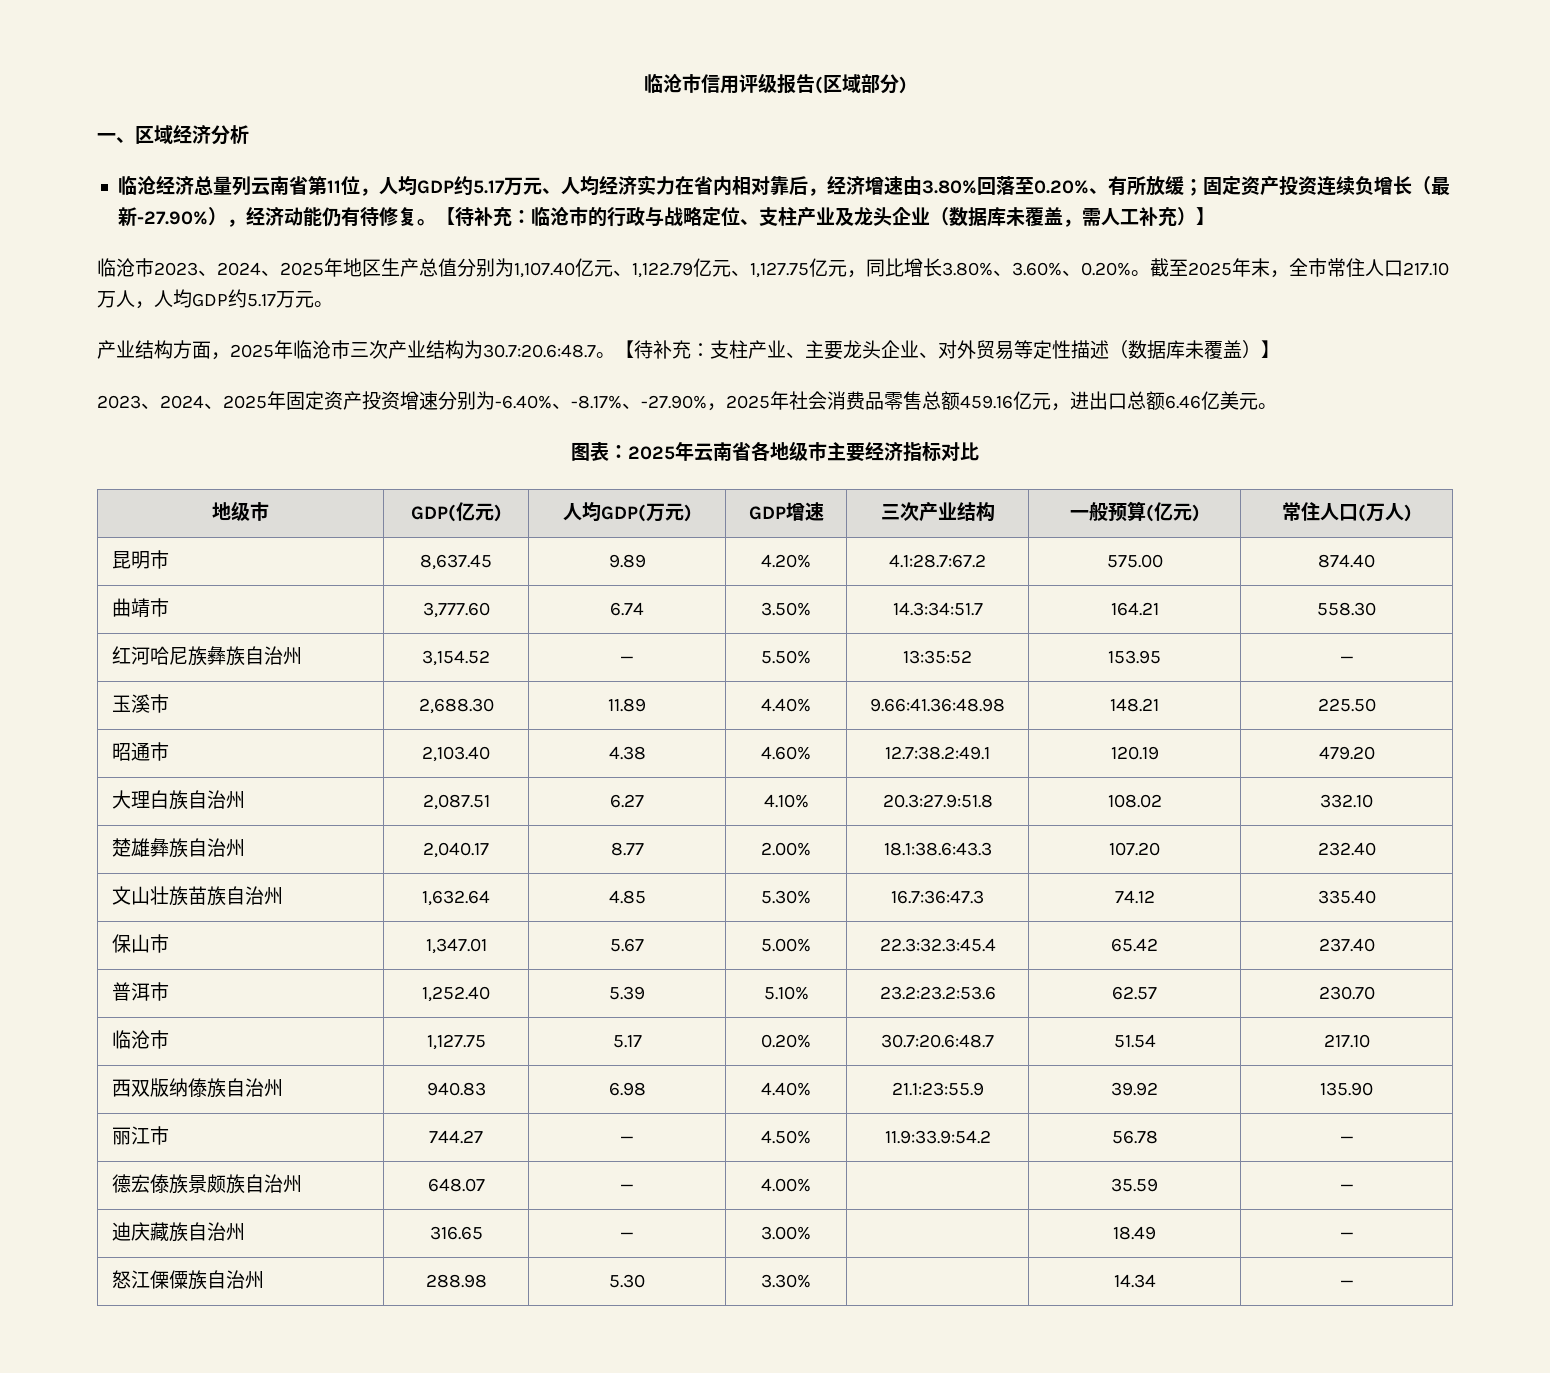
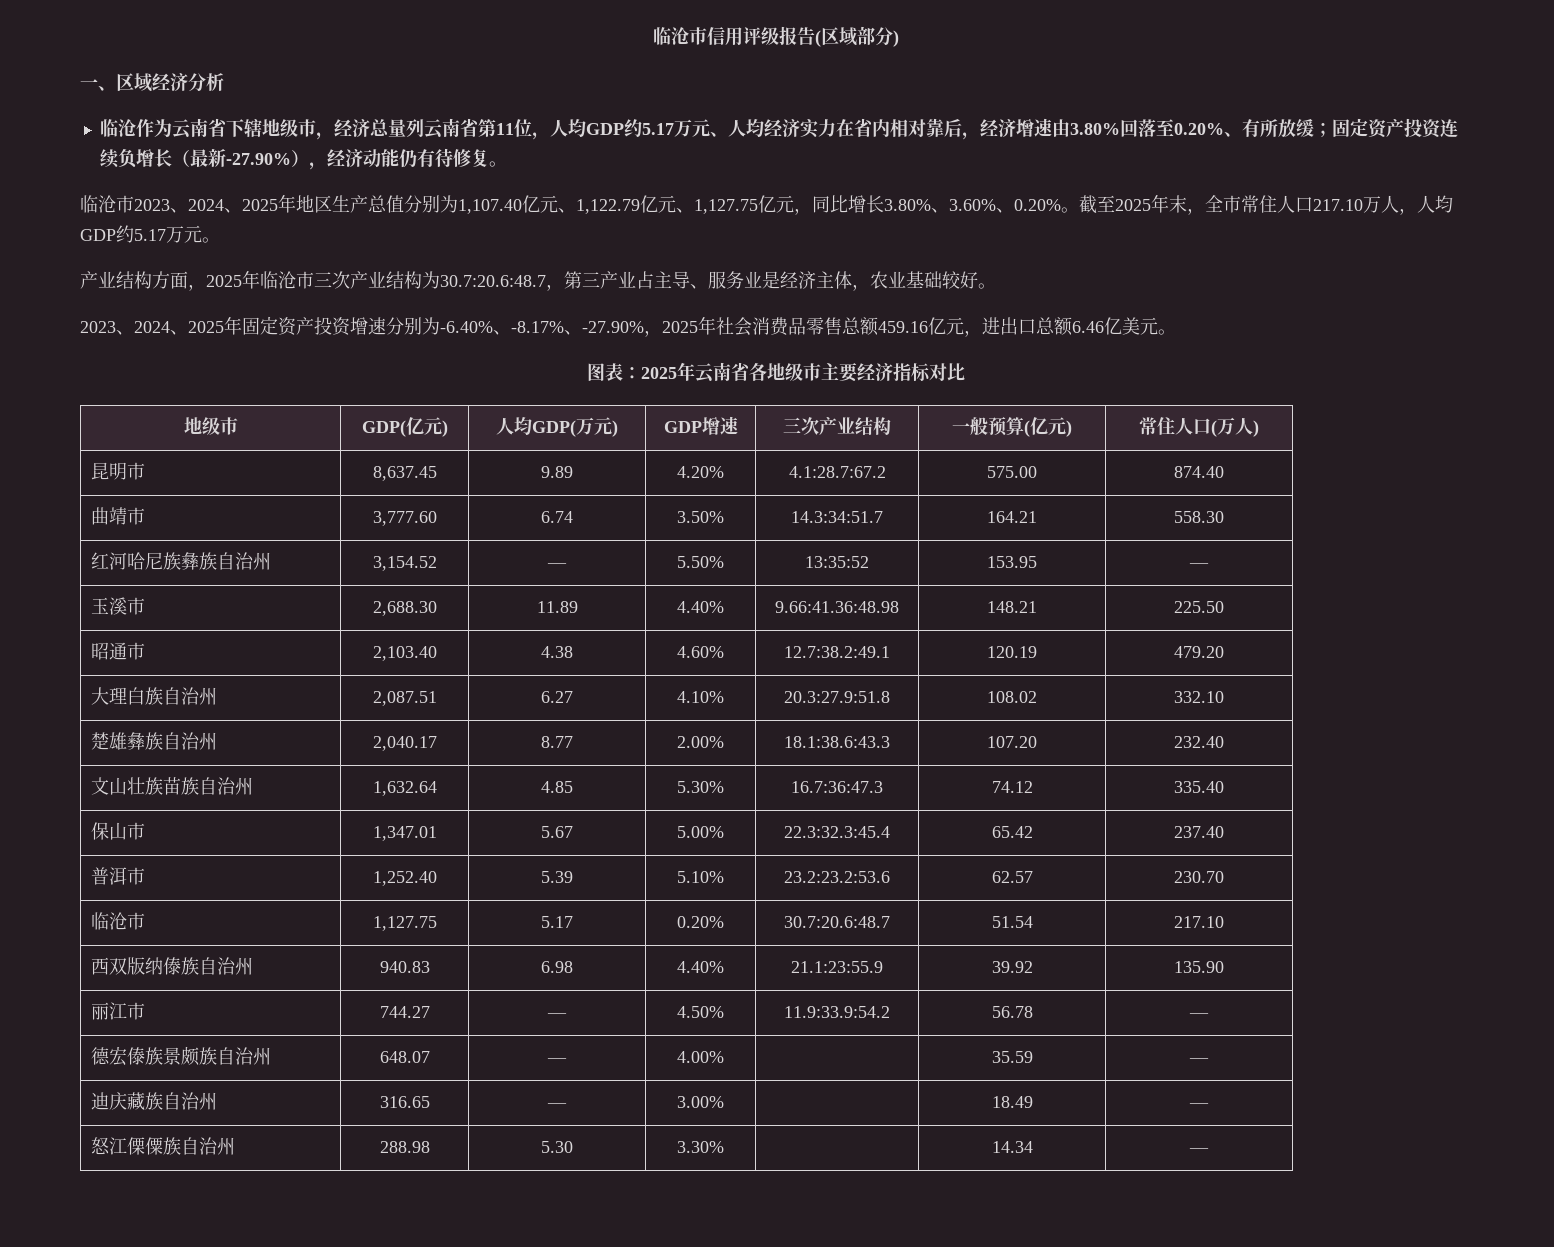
(156, 185) none -> [135,118,334,140] 作为云南省下辖地级市，
[435,206,1215,227] 【待补充：临沧市的行政与战略定位、支柱产业及龙头企业（数据库未覆盖，需人工补充）】 -> (507, 164) none
[596,340,1280,360] 。【待补充：支柱产业、主要龙头企业、对外贸易等定性描述（数据库未覆盖）】 -> [546,271,996,291] ，第三产业占主导、服务业是经济主体，农业基础较好。

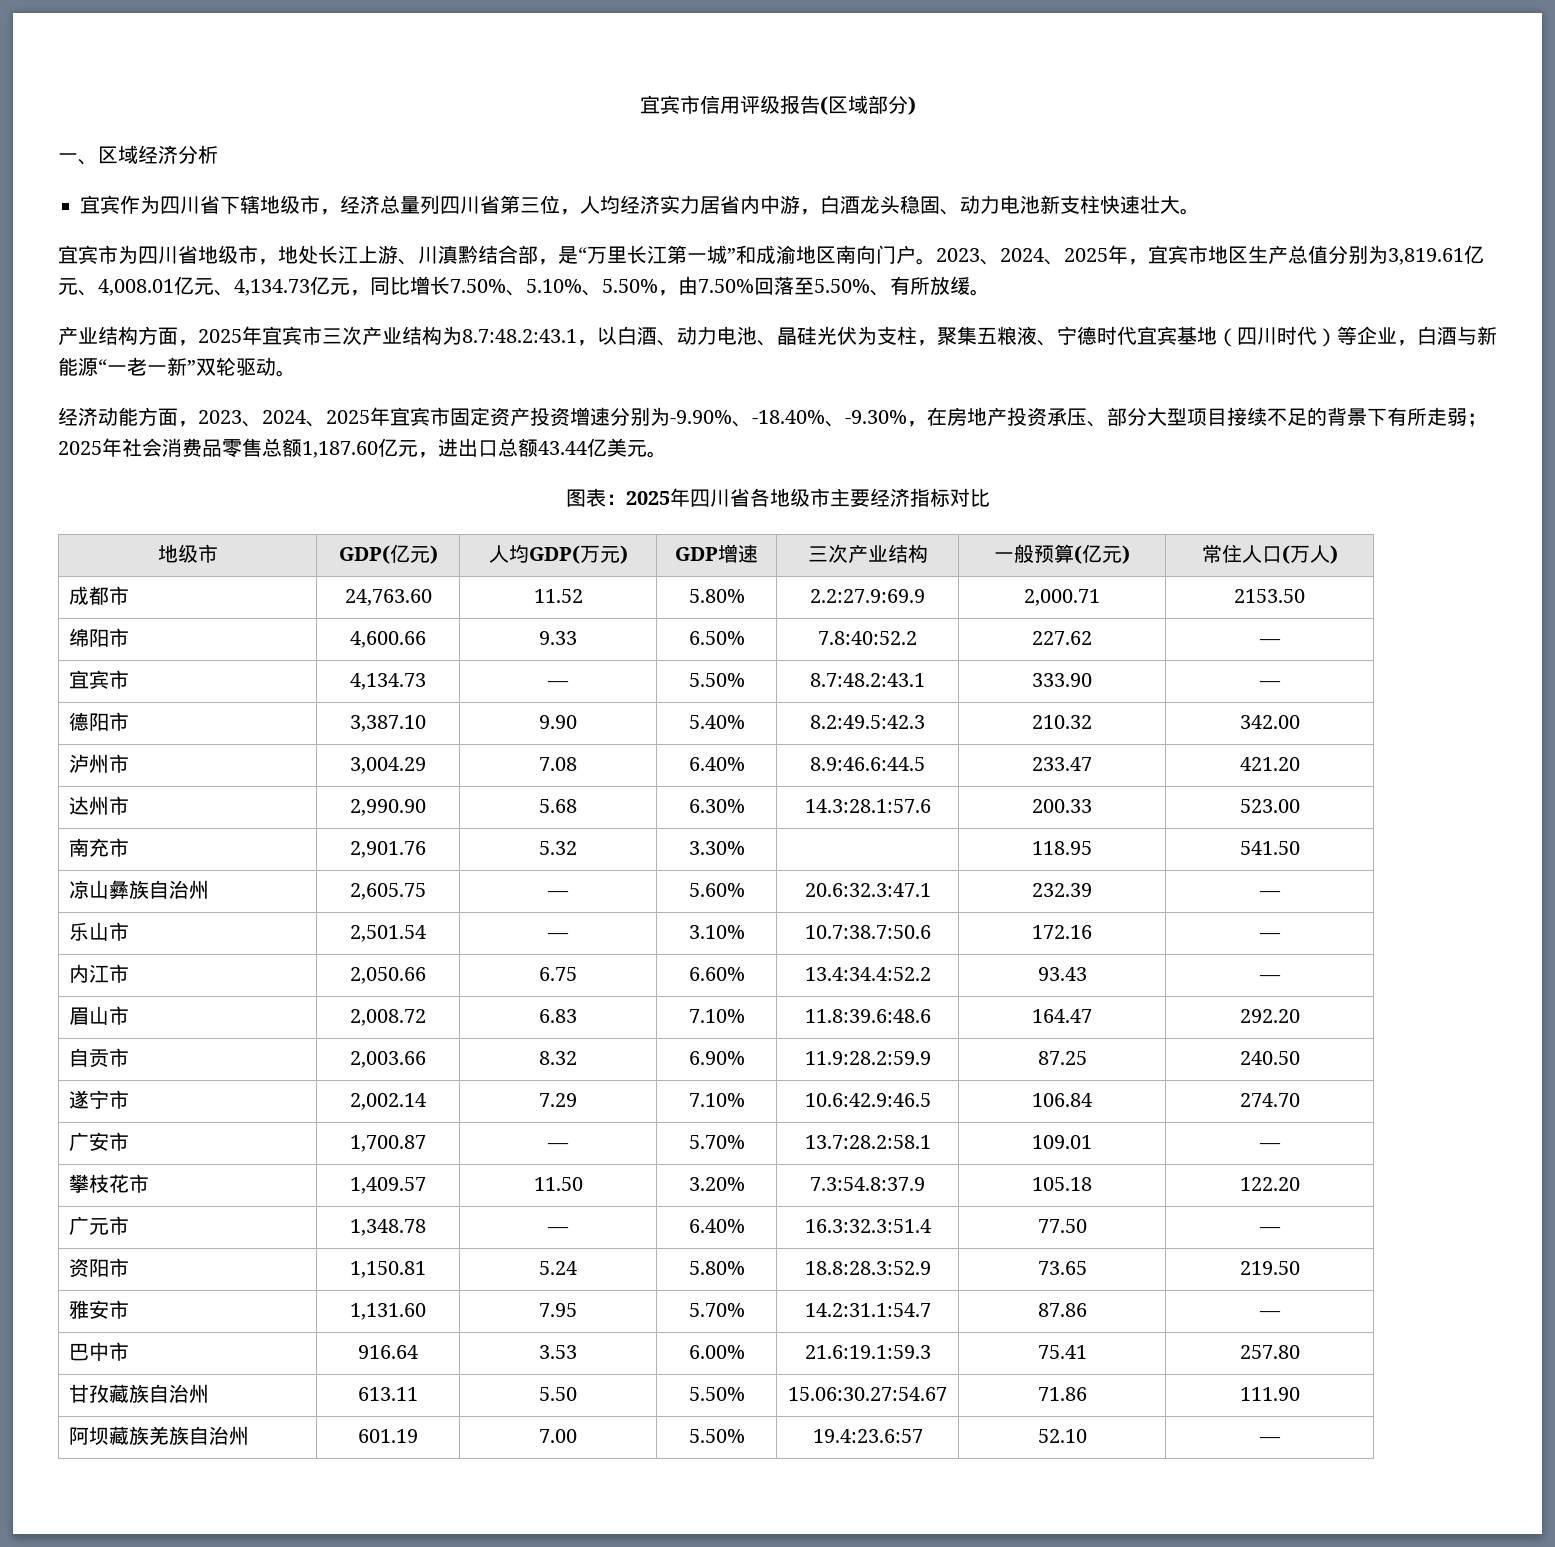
[653,27,689,45] 临沧 -> [639,95,680,115] 宜宾
[99,118,208,139] 临沧作为云南 -> [80,195,200,215] 宜宾作为四川
[423,118,1458,140] [99,148,507,170] [80,194,296,213] 云南省第11位，人均GDP约5.17万元、人均经济实力在省内相对靠后，经济增速由3.80%回落至0.20%、有所放缓；固定资产投资连续负增长（最新-27.90%），经济动能仍有待修复。 // 临沧市2023、2024、2025年 -> [440,195,1200,215] [58,245,1208,265] 四川省第三位，人均经济实力居省内中游，白酒龙头稳固、动力电池新支柱快速壮大。 // 宜宾市为四川省地级市，地处长江上游、川滇黔结合部，是“万里长江第一城”和成渝地区南向门户。2023、2024、2025年，宜宾市
[458,194,1453,215] [80,225,202,243] 1,107.40亿元、1,122.79亿元、1,127.75亿元，同比增长3.80%、3.60%、0.20%。截至2025年末，全市常住人口217.10万人，人均GDP约5.17万元 -> [1388,245,1484,265] [58,276,970,296] 3,819.61亿元、4,008.01亿元、4,134.73亿元，同比增长7.50%、5.10%、5.50%，由7.50%回落至5.50%、有所放缓
[260,271,296,289] 临沧 -> [262,326,302,346] 宜宾
[440,271,996,291] [80,316,242,335] 30.7:20.6:48.7，第三产业占主导、服务业是经济主体，农业基础较好。 // 2023、2024、2025年 -> [462,326,1497,347] [58,357,296,377] [58,407,450,427] 8.7:48.2:43.1，以白酒、动力电池、晶硅光伏为支柱，聚集五粮液、宁德时代宜宾基地（四川时代）等企业，白酒与新能源“一老一新”双轮驱动。 // 经济动能方面，2023、2024、2025年宜宾市
[440,321,662,337] -6.40%、-8.17%、-27.90%， -> [670,407,1487,427] -9.90%、-18.40%、-9.30%，在房地产投资承压、部分大型项目接续不足的背景下有所走弱；
[878,321,928,333] 459.16 -> [302,441,378,458] 1,187.60
[1072,321,1104,333] 6.46 -> [538,441,587,455] 43.44
[695,362,731,383] 云南 -> [689,489,730,507] 四川
[91,462,146,480] [372,466,437,481] [541,466,573,478] [677,466,724,478] [788,466,886,478] [987,466,1037,478] [1174,466,1224,478] [91,507,146,525] [372,511,437,526] [541,511,573,523] [677,511,724,523] [791,511,883,523] [987,511,1037,523] [1174,511,1224,523] [91,552,272,570] [372,556,437,571] [547,563,567,568] [677,556,724,568] [805,556,869,568] [987,556,1037,568] [1189,563,1209,568] [91,597,146,615] [372,601,437,616] [536,601,578,613] [677,601,724,613] [775,601,899,613] [987,601,1037,613] [1174,601,1224,613] [91,642,146,660] [372,646,437,661] [541,646,573,658] [677,646,724,658] [784,646,890,658] [987,646,1037,658] [1174,646,1224,658] [91,687,218,705] [372,691,437,706] [541,691,573,703] [677,691,724,703] [784,691,890,703] [987,691,1037,703] [1174,691,1224,703] [91,732,218,750] [372,736,437,751] [541,736,573,748] [677,736,724,748] [784,736,890,748] [987,736,1037,748] [1174,736,1224,748] [91,777,254,795] [372,781,437,796] [541,781,573,793] [677,781,724,793] [791,781,883,793] [991,781,1033,793] [1174,781,1224,793] [91,822,146,840] [372,826,437,841] [541,826,573,838] [677,826,724,838] [784,826,890,838] [991,826,1033,838] [1174,826,1224,838] [91,867,146,885] [372,871,437,886] [541,871,573,883] [677,871,724,883] [784,871,890,883] [991,871,1033,883] [1174,871,1224,883] [91,912,146,930] [372,916,437,931] [541,916,573,928] [677,916,724,928] [784,916,890,928] [991,916,1033,928] [1174,916,1224,928] [91,957,254,975] [379,961,430,973] [541,961,573,973] [677,961,724,973] [791,961,883,973] [991,961,1033,973] [1174,961,1224,973] [91,1002,146,1020] [379,1006,430,1018] [547,1013,567,1018] [677,1006,724,1018] [784,1006,890,1018] [991,1006,1033,1018] [1189,1013,1209,1018] [91,1046,272,1066] [379,1051,430,1063] [547,1058,567,1063] [677,1051,724,1063] [991,1051,1033,1063] [1189,1058,1209,1063] [91,1092,218,1110] [379,1096,430,1108] [547,1103,567,1108] [677,1096,724,1108] [991,1096,1033,1108] [1189,1103,1209,1108] [91,1137,236,1155] [379,1141,430,1153] [541,1141,573,1153] [677,1141,724,1153] [991,1141,1033,1153] 昆明市 | 8,637.45 | 9.89 | 4.20% | 4.1:28.7:67.2 | 575.00 | 874.40 // 曲靖市 | 3,777.60 | 6.74 | 3.50% | 14.3:34:51.7 | 164.21 | 558.30 // 红河哈尼族彝族自治州 | 3,154.52 | — | 5.50% | 13:35:52 | 153.95 | — // 玉溪市 | 2,688.30 | 11.89 | 4.40% | 9.66:41.36:48.98 | 148.21 | 225.50 // 昭通市 | 2,103.40 | 4.38 | 4.60% | 12.7:38.2:49.1 | 120.19 | 479.20 // 大理白族自治州 | 2,087.51 | 6.27 | 4.10% | 20.3:27.9:51.8 | 108.02 | 332.10 // 楚雄彝族自治州 | 2,040.17 | 8.77 | 2.00% | 18.1:38.6:43.3 | 107.20 | 232.40 // 文山壮族苗族自治州 | 1,632.64 | 4.85 | 5.30% | 16.7:36:47.3 | 74.12 | 335.40 // 保山市 | 1,347.01 | 5.67 | 5.00% | 22.3:32.3:45.4 | 65.42 | 237.40 // 普洱市 | 1,252.40 | 5.39 | 5.10% | 23.2:23.2:53.6 | 62.57 | 230.70 // 临沧市 | 1,127.75 | 5.17 | 0.20% | 30.7:20.6:48.7 | 51.54 | 217.10 // 西双版纳傣族自治州 | 940.83 | 6.98 | 4.40% | 21.1:23:55.9 | 39.92 | 135.90 // 丽江市 | 744.27 | — | 4.50% | 11.9:33.9:54.2 | 56.78 | — // 德宏傣族景颇族自治州 | 648.07 | — | 4.00% | | 35.59 | — // 迪庆藏族自治州 | 316.65 | — | 3.00% | | 18.49 | — // 怒江傈僳族自治州 | 288.98 | 5.30 | 3.30% | | 14.34 -> [68,586,129,605] [344,589,432,606] [533,589,583,603] [688,589,745,603] [810,589,925,603] [1024,589,1100,606] [1234,589,1305,603] [68,628,129,647] [350,631,426,648] [539,631,577,645] [688,631,745,645] [818,631,917,645] [1032,631,1092,645] [1258,639,1281,645] [68,670,129,690] [350,673,426,690] [547,681,569,687] [688,673,745,687] [810,673,925,687] [1032,673,1092,687] [1258,681,1281,687] [68,712,129,731] [350,715,426,732] [539,715,577,729] [688,715,745,729] [810,715,925,729] [1032,715,1092,729] [1239,715,1300,729] [68,754,129,774] [350,757,426,774] [539,757,577,771] [688,757,745,771] [810,757,925,771] [1032,757,1092,771] [1239,757,1300,771] [68,796,129,816] [350,799,426,816] [539,799,577,813] [688,799,745,813] [804,799,931,813] [1032,799,1092,813] [1239,799,1300,813] [68,838,129,857] [350,841,426,858] [539,841,577,855] [688,841,745,855] [1032,841,1092,855] [1239,841,1300,855] [68,880,209,900] [350,883,426,900] [547,891,569,897] [688,883,745,897] [804,883,931,897] [1032,883,1092,897] [1258,891,1281,897] [68,922,129,941] [350,925,426,942] [547,933,569,939] [688,925,745,939] [804,925,931,939] [1032,925,1092,939] [1258,933,1281,939] [68,964,129,983] [350,967,426,984] [539,967,577,981] [688,967,745,981] [804,967,931,981] [1037,967,1087,981] [1258,975,1281,981] [68,1006,129,1025] [350,1009,426,1026] [539,1009,577,1023] [688,1009,745,1023] [804,1009,931,1023] [1032,1009,1092,1023] [1239,1009,1300,1023] [68,1048,129,1068] [350,1051,426,1068] [539,1051,577,1065] [688,1051,745,1065] [804,1051,931,1065] [1037,1051,1087,1065] [1239,1051,1300,1065] [68,1090,129,1109] [350,1093,426,1110] [539,1093,577,1107] [688,1093,745,1107] [804,1093,931,1107] [1032,1093,1092,1107] [1239,1093,1300,1107] [68,1132,129,1151] [350,1135,426,1152] [547,1143,569,1149] [688,1135,745,1149] [804,1135,931,1149] [1032,1135,1092,1149] [1258,1143,1281,1149] [68,1174,149,1193] [350,1177,426,1194] [533,1177,583,1191] [688,1177,745,1191] [810,1177,925,1191] [1032,1177,1092,1191] [1239,1177,1300,1191] [68,1216,129,1235] [350,1219,426,1236] [547,1227,569,1233] [688,1219,745,1233] [804,1219,931,1233] [1037,1219,1087,1233] [1258,1227,1281,1233] [68,1258,129,1278] [350,1261,426,1278] [539,1261,577,1275] [688,1261,745,1275] [804,1261,931,1275] [1037,1261,1087,1275] [1239,1261,1300,1275] [68,1300,129,1319] [350,1303,426,1320] [539,1303,577,1317] [688,1303,745,1317] [804,1303,931,1317] [1037,1303,1087,1317] [1258,1311,1281,1317] [68,1342,129,1361] [358,1345,418,1359] [539,1345,577,1359] [688,1345,745,1359] [804,1345,931,1359] [1037,1345,1087,1359] [1239,1345,1300,1359] [68,1384,209,1404] [358,1387,418,1401] [539,1387,577,1401] [688,1387,745,1401] [788,1387,947,1401] [1037,1387,1087,1401] [1239,1387,1300,1401] [68,1426,249,1446] [358,1429,418,1443] [539,1429,577,1443] [688,1429,745,1443] [812,1429,923,1443] [1037,1429,1087,1443] 成都市 | 24,763.60 | 11.52 | 5.80% | 2.2:27.9:69.9 | 2,000.71 | 2153.50 // 绵阳市 | 4,600.66 | 9.33 | 6.50% | 7.8:40:52.2 | 227.62 | — // 宜宾市 | 4,134.73 | — | 5.50% | 8.7:48.2:43.1 | 333.90 | — // 德阳市 | 3,387.10 | 9.90 | 5.40% | 8.2:49.5:42.3 | 210.32 | 342.00 // 泸州市 | 3,004.29 | 7.08 | 6.40% | 8.9:46.6:44.5 | 233.47 | 421.20 // 达州市 | 2,990.90 | 5.68 | 6.30% | 14.3:28.1:57.6 | 200.33 | 523.00 // 南充市 | 2,901.76 | 5.32 | 3.30% | | 118.95 | 541.50 // 凉山彝族自治州 | 2,605.75 | — | 5.60% | 20.6:32.3:47.1 | 232.39 | — // 乐山市 | 2,501.54 | — | 3.10% | 10.7:38.7:50.6 | 172.16 | — // 内江市 | 2,050.66 | 6.75 | 6.60% | 13.4:34.4:52.2 | 93.43 | — // 眉山市 | 2,008.72 | 6.83 | 7.10% | 11.8:39.6:48.6 | 164.47 | 292.20 // 自贡市 | 2,003.66 | 8.32 | 6.90% | 11.9:28.2:59.9 | 87.25 | 240.50 // 遂宁市 | 2,002.14 | 7.29 | 7.10% | 10.6:42.9:46.5 | 106.84 | 274.70 // 广安市 | 1,700.87 | — | 5.70% | 13.7:28.2:58.1 | 109.01 | — // 攀枝花市 | 1,409.57 | 11.50 | 3.20% | 7.3:54.8:37.9 | 105.18 | 122.20 // 广元市 | 1,348.78 | — | 6.40% | 16.3:32.3:51.4 | 77.50 | — // 资阳市 | 1,150.81 | 5.24 | 5.80% | 18.8:28.3:52.9 | 73.65 | 219.50 // 雅安市 | 1,131.60 | 7.95 | 5.70% | 14.2:31.1:54.7 | 87.86 | — // 巴中市 | 916.64 | 3.53 | 6.00% | 21.6:19.1:59.3 | 75.41 | 257.80 // 甘孜藏族自治州 | 613.11 | 5.50 | 5.50% | 15.06:30.27:54.67 | 71.86 | 111.90 // 阿坝藏族羌族自治州 | 601.19 | 7.00 | 5.50% | 19.4:23.6:57 | 52.10

